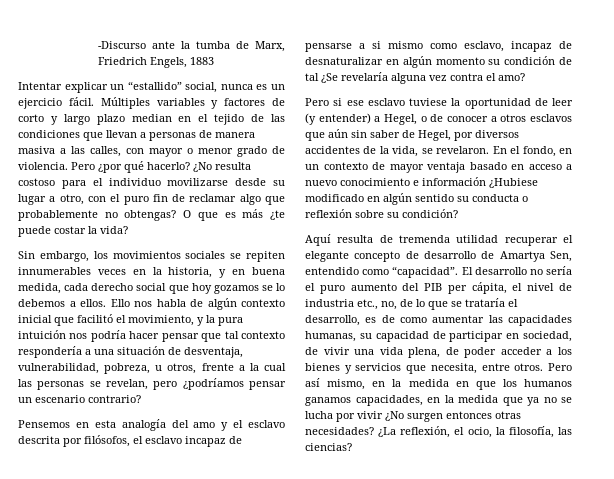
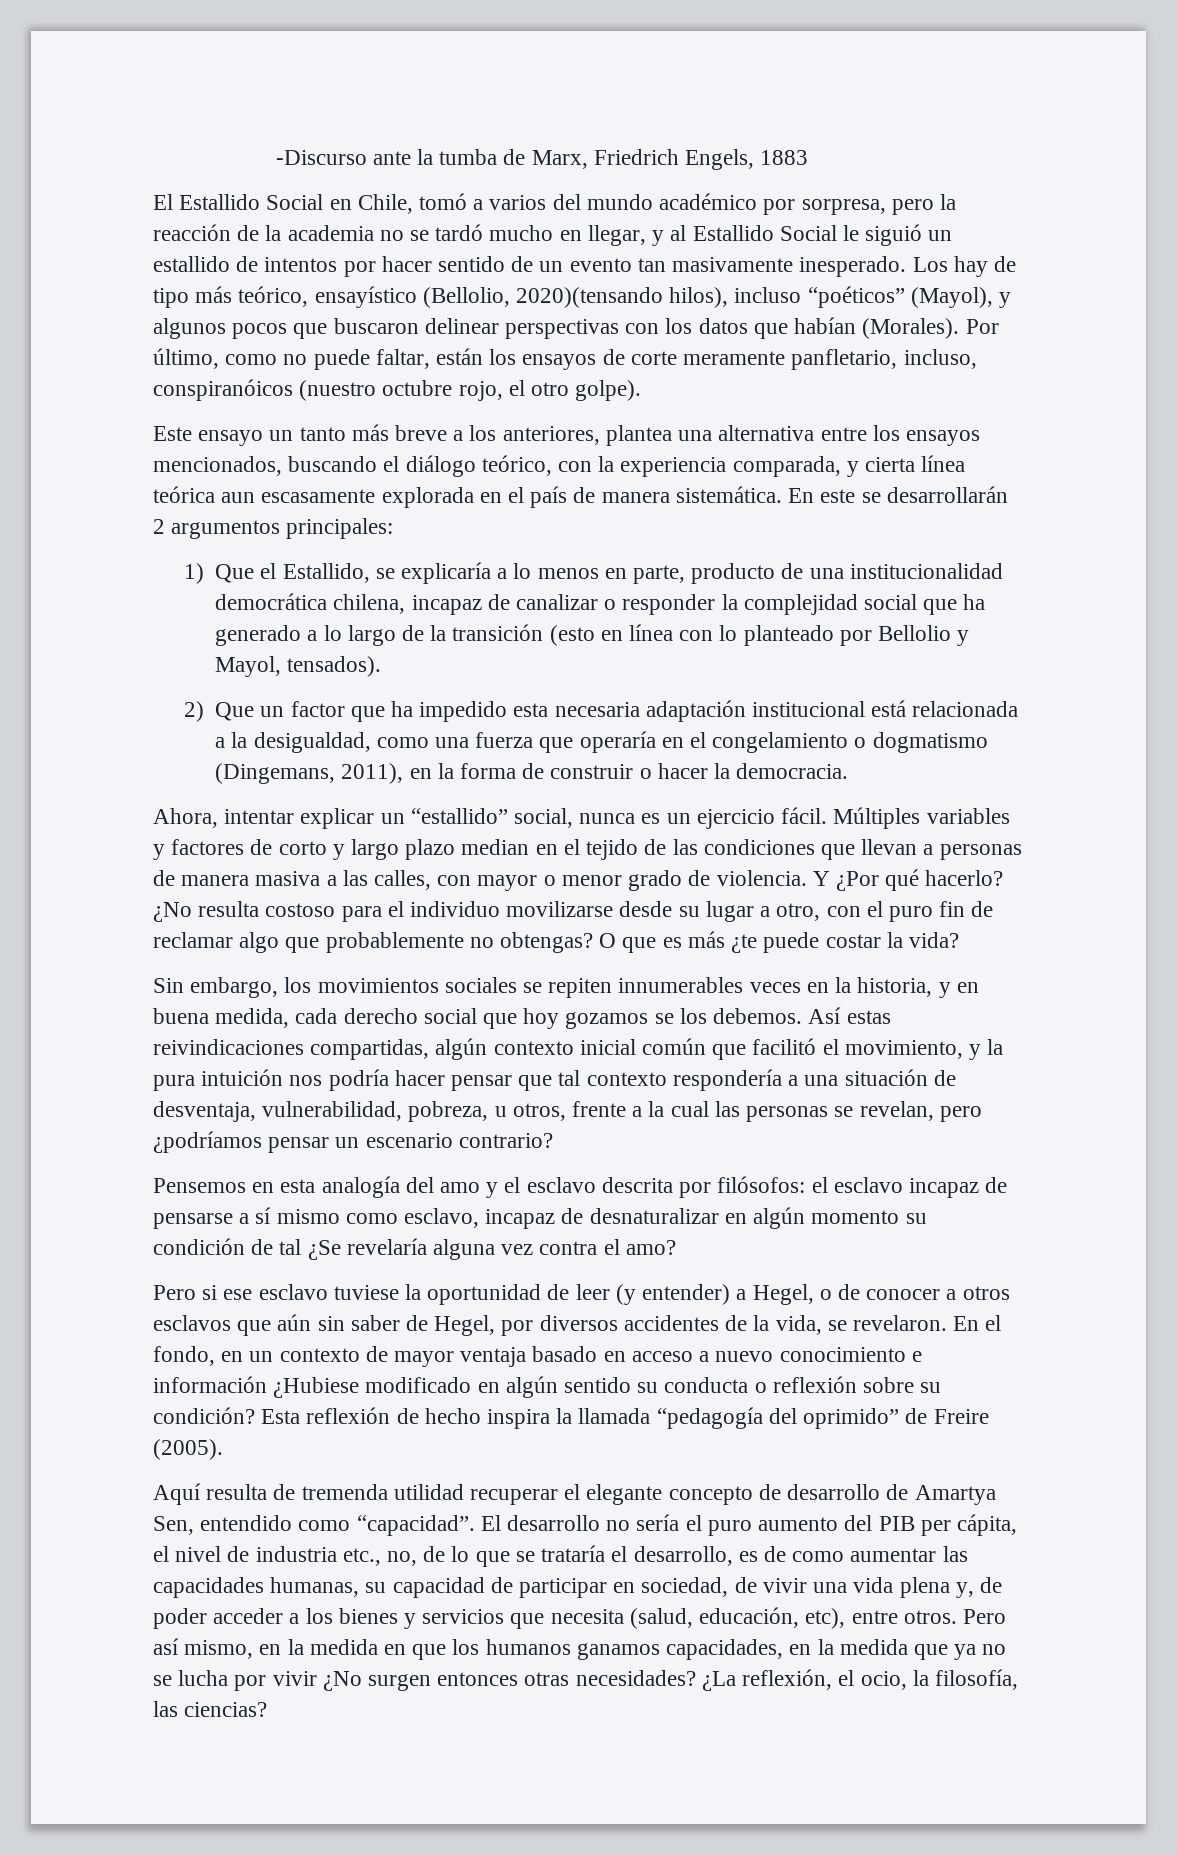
[18,82,62,90] Intentar -> [153,193,956,215] [153,224,953,246] [153,256,1016,277] [153,286,1012,308] [153,317,999,339] [153,348,977,370] [153,379,642,401] [153,424,980,446] [153,455,966,477] [153,486,1008,508] [153,518,394,539] [183,562,1003,584] [215,593,986,615] [215,624,970,646] [215,656,382,677] [183,700,1019,722] [215,731,988,753] [215,763,849,784] [153,808,295,828] El Estallido Social en Chile, tomó a varios del mundo académico por sorpresa, pero la reacción de la academia no se tardó mucho en llegar, y al Estallido Social le siguió un estallido de intentos por hacer sentido de un evento tan masivamente inesperado. Los hay de tipo más teórico, ensayístico (Bellolio, 2020)(tensando hilos), incluso “poéticos” (Mayol), y algunos pocos que buscaron delinear perspectivas con los datos que habían (Morales). Por último, como no puede faltar, están los ensayos de corte meramente panfletario, incluso, conspiranóicos (nuestro octubre rojo, el otro golpe). // Este ensayo un tanto más breve a los anteriores, plantea una alternativa entre los ensayos mencionados, buscando el diálogo teórico, con la experiencia comparada, y cierta línea teórica aun escasamente explorada en el país de manera sistemática. En este se desarrollarán 2 argumentos principales: // 1) Que el Estallido, se explicaría a lo menos en parte, producto de una institucionalidad democrática chilena, incapaz de canalizar o responder la complejidad social que ha generado a lo largo de la transición (esto en línea con lo planteado por Bellolio y Mayol, tensados). // 2) Que un factor que ha impedido esta necesaria adaptación institucional está relacionada a la desigualdad, como una fuerza que operaría en el congelamiento o dogmatismo (Dingemans, 2011), en la forma de construir o hacer la democracia. // Ahora, intentar
[71,162,122,173] Pero ¿por -> [812,871,879,891] Y ¿Por
[276,283,285,291] [18,299,203,307] lo debemos a ellos. Ello nos habla de -> [679,1007,891,1024] [153,1039,430,1060] los debemos. Así estas reivindicaciones compartidas,
(52, 319) none -> [642,1038,707,1055] común
[84,435,130,447] filósofos, -> [717,1176,806,1193] filósofos:
[372,41,381,49] si -> [255,1207,272,1224] sí
(458, 213) none -> [261,1407,989,1429] [153,1439,223,1460] Esta reflexión de hecho inspira la llamada “pedagogía del oprimido” de Freire (2005).
[408,347,441,358] plena, -> [899,1577,974,1598] plena y,
[430,363,477,374] necesita, -> [550,1607,846,1629] necesita (salud, educación, etc),

